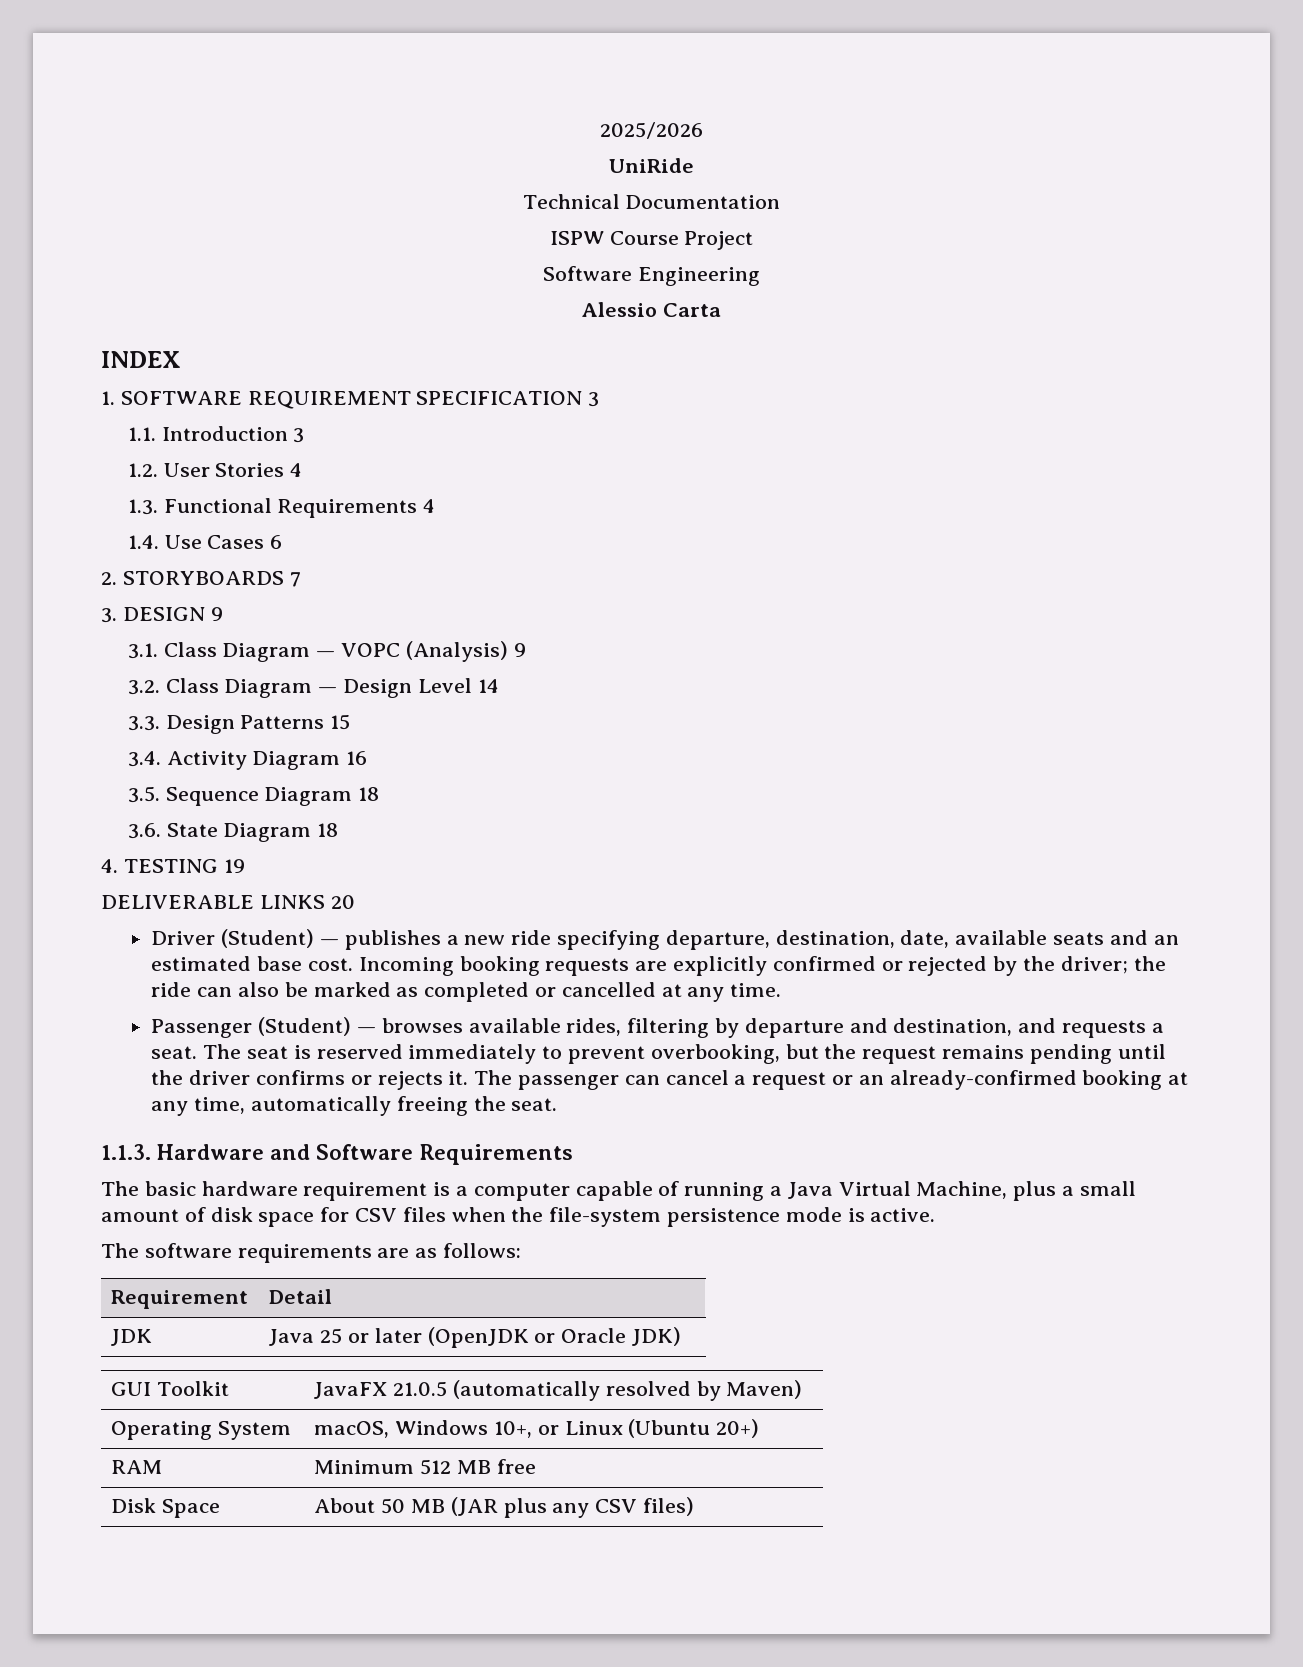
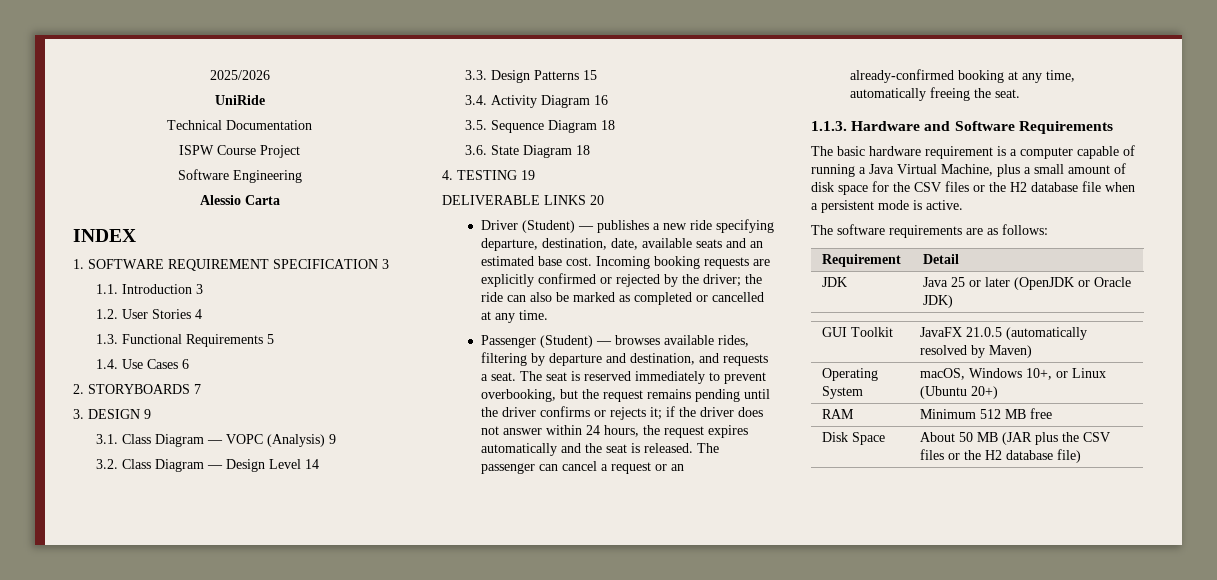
[423,499,436,513] 4 -> [267,334,275,344] 5
[448,1071,469,1085] it. -> [649,406,763,420] [480,425,748,438] [480,443,693,456] it; if the driver does not answer within 24 hours, the request expires automatically and the seat is released.
[355,1207,781,1227] CSV files when the file-system persistence -> [893,181,1135,192] [811,200,874,213] the CSV files or the H2 database file when a persistent
[552,1497,695,1518] any CSV files) -> [1061,432,1110,442] [919,449,1081,463] the CSV files or the H2 database file)

